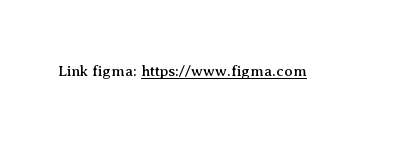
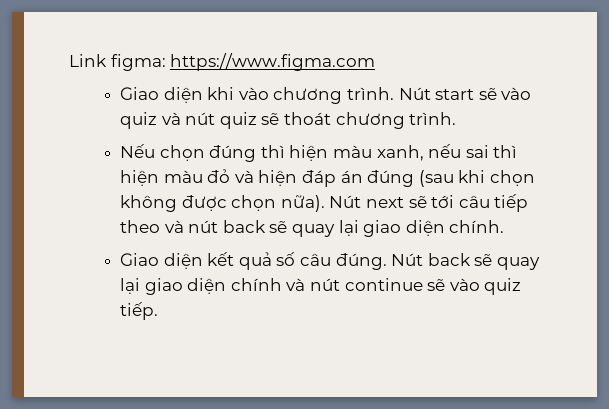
(308, 72) none -> [119,87,532,104] [119,112,457,129] [119,144,518,162] [119,169,535,187] [119,194,529,212] [119,220,505,237] [119,252,540,270] [119,278,522,295] [119,302,158,320] // Giao diện khi vào chương trình. Nút start sẽ vào quiz và nút quiz sẽ thoát chương trình. // Nếu chọn đúng thì hiện màu xanh, nếu sai thì hiện màu đỏ và hiện đáp án đúng (sau khi chọn không được chọn nữa). Nút next sẽ tới câu tiếp theo và nút back sẽ quay lại giao diện chính. // Giao diện kết quả số câu đúng. Nút back sẽ quay lại giao diện chính và nút continue sẽ vào quiz tiếp.

